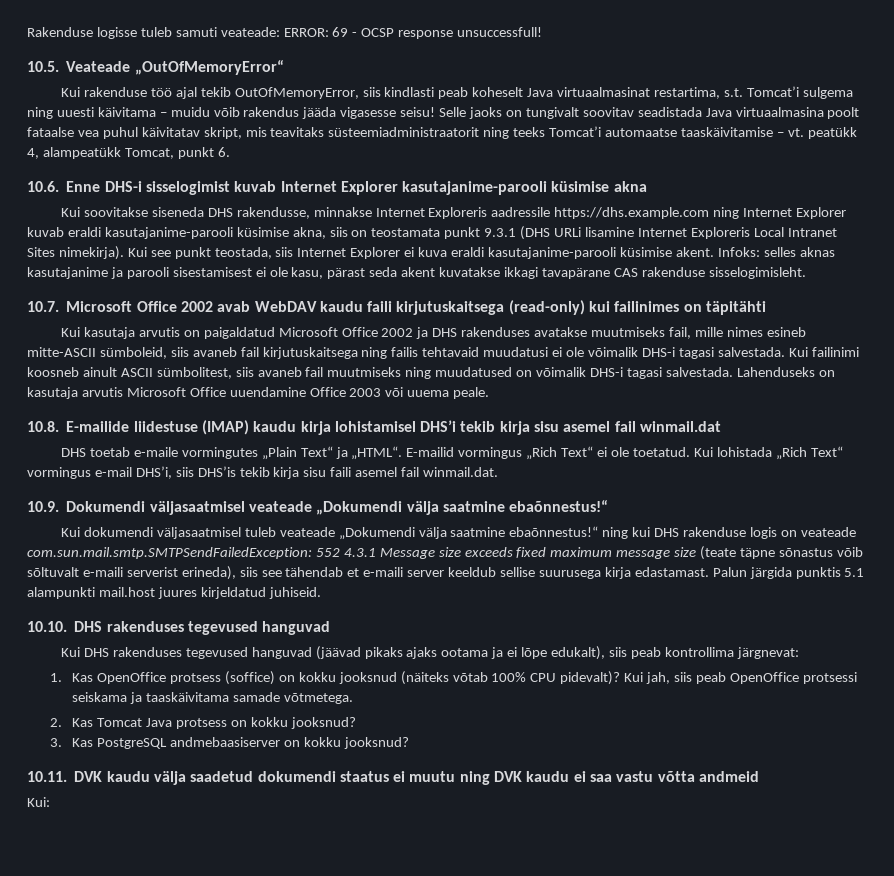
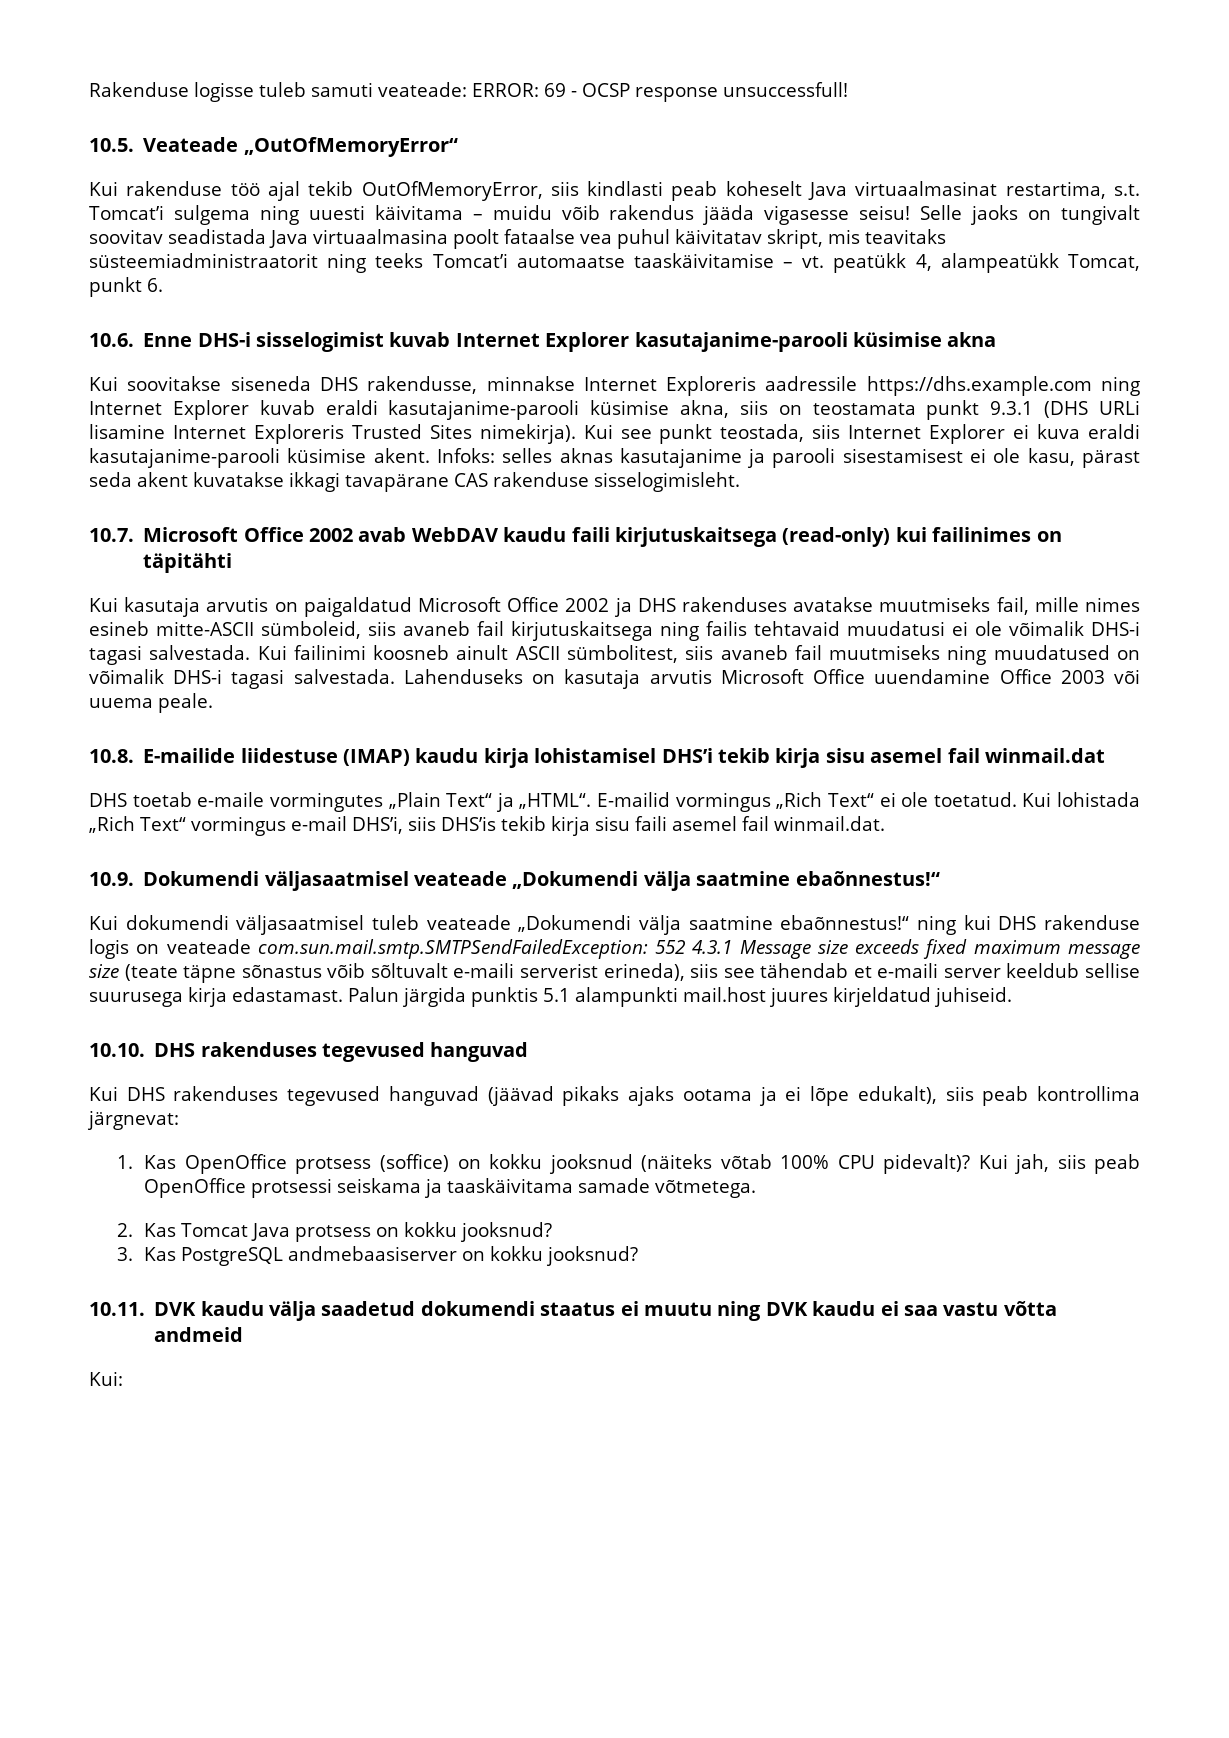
[753,227,837,237] Local Intranet -> [351,424,422,439] Trusted

